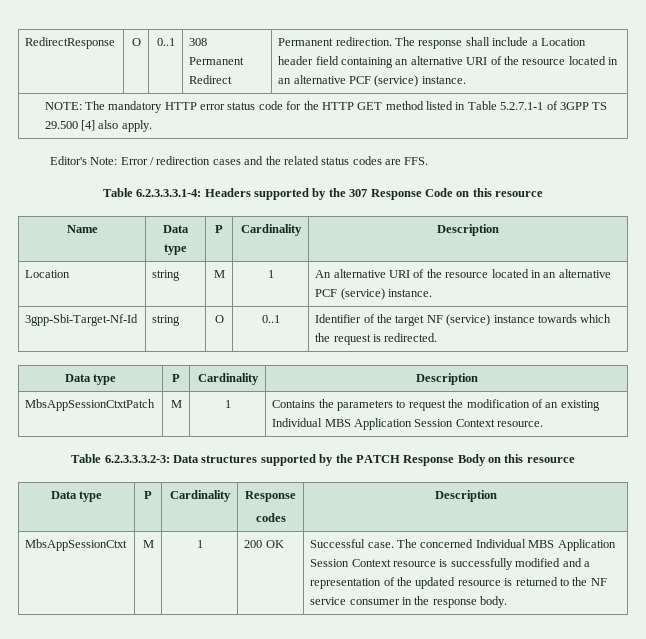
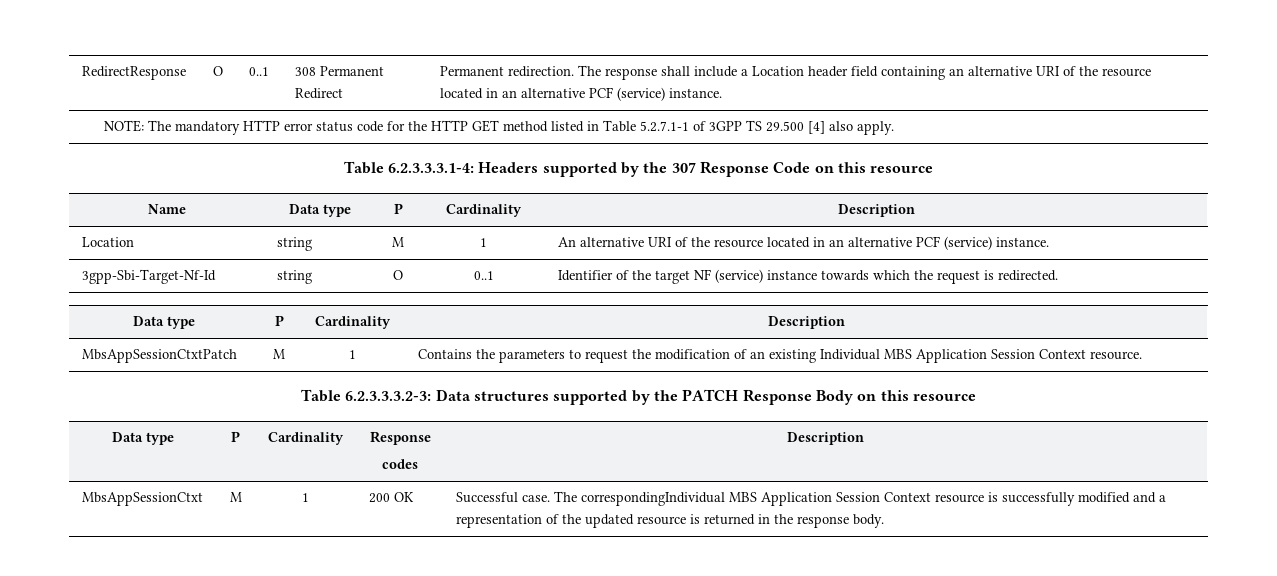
[49,156,429,165] // Editor's Note: Error / redirection cases and the related status codes are FFS. -> (895, 128) none
[420,539,526,548] concerned Individual -> [580,492,725,506] correspondingIndividual
[559,577,607,586] [310,597,400,605] to the NF service consumer -> (755, 519) none

